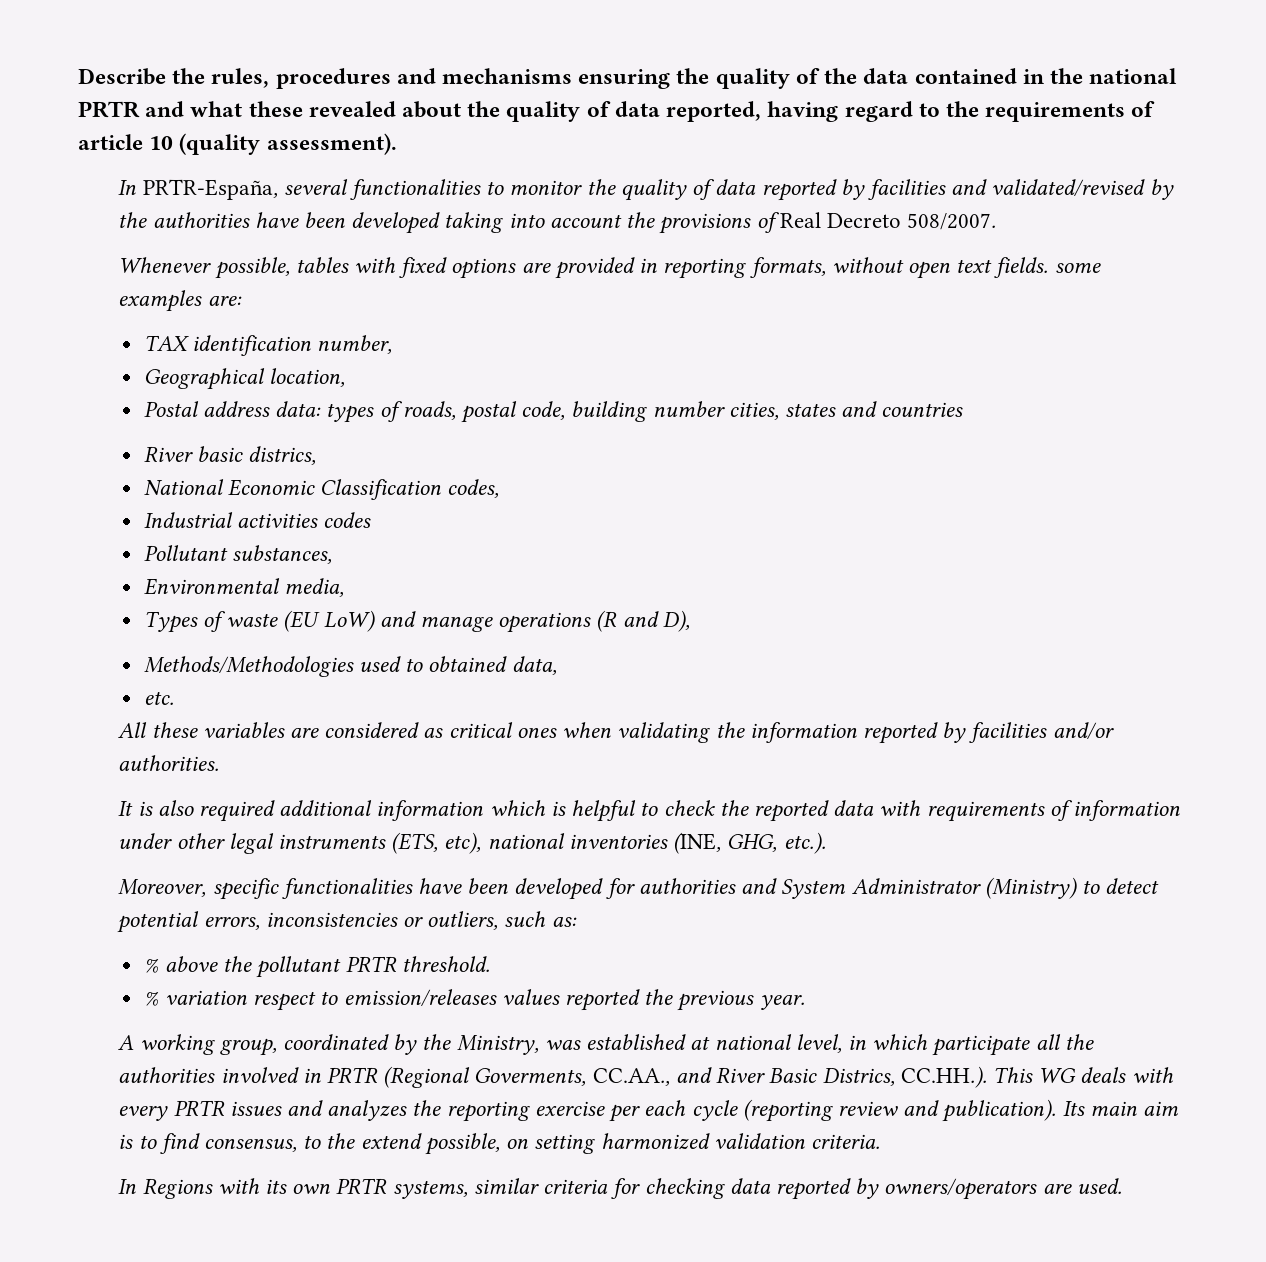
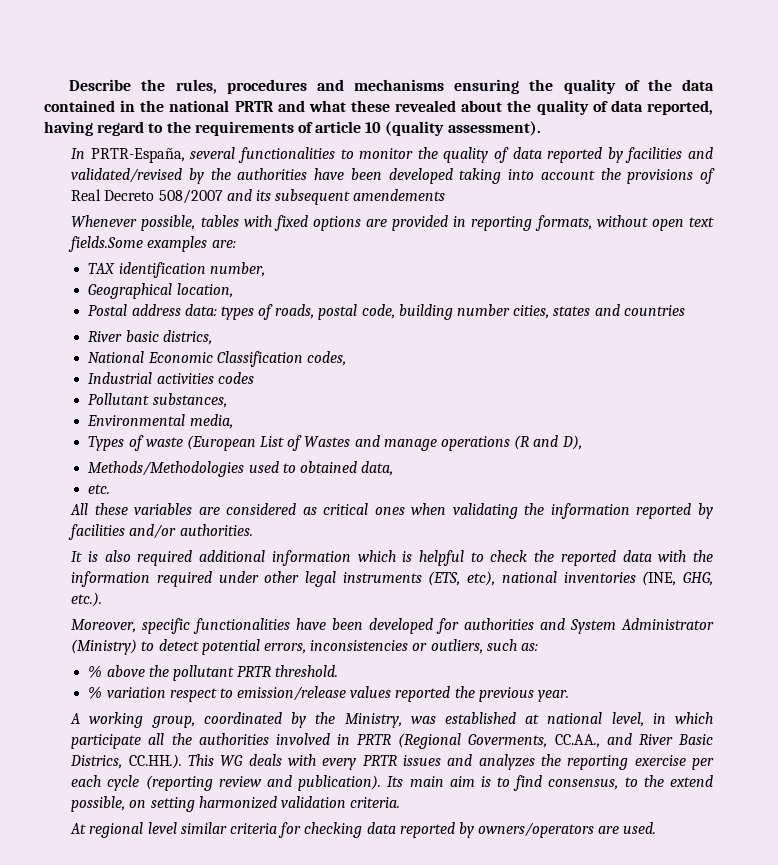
[907,213,997,230] 508/2007. -> [158,189,446,205] 508/2007 and its subsequent amendements
[994,257,1101,278] fields. some -> [68,236,144,252] fields.Some
[283,610,375,632] (EU LoW) -> [186,435,351,451] (European List of Wastes
[926,800,1180,822] requirements of information -> [693,550,714,562] [71,571,212,587] the information required
[343,989,497,1006] emission/releases -> [237,686,347,701] emission/release
[118,1178,468,1199] In Regions with its own PRTR systems, -> [70,822,177,838] At regional level

